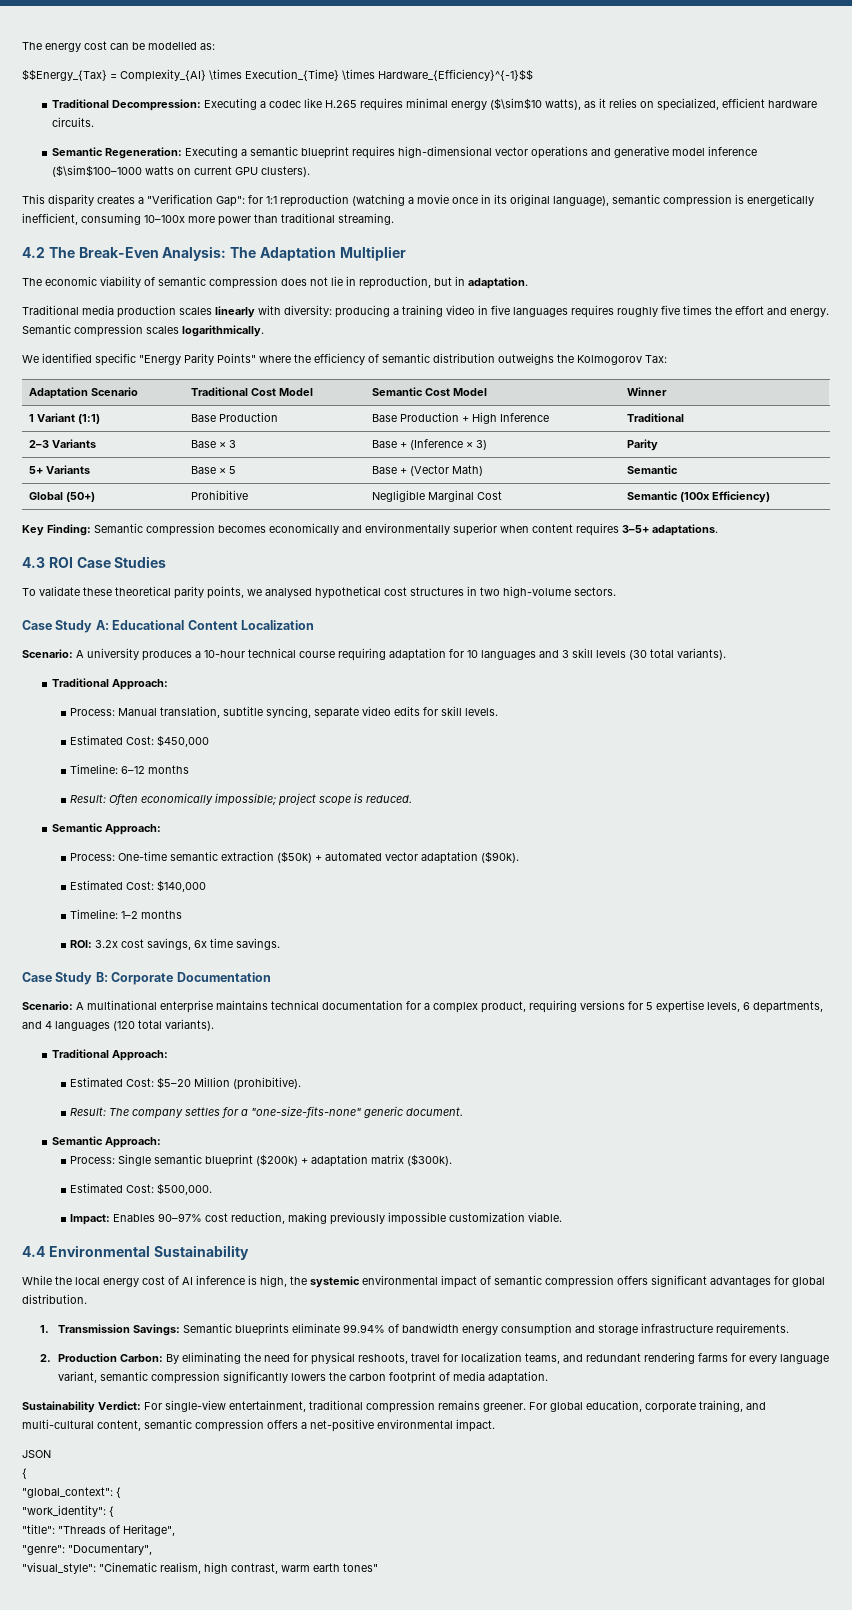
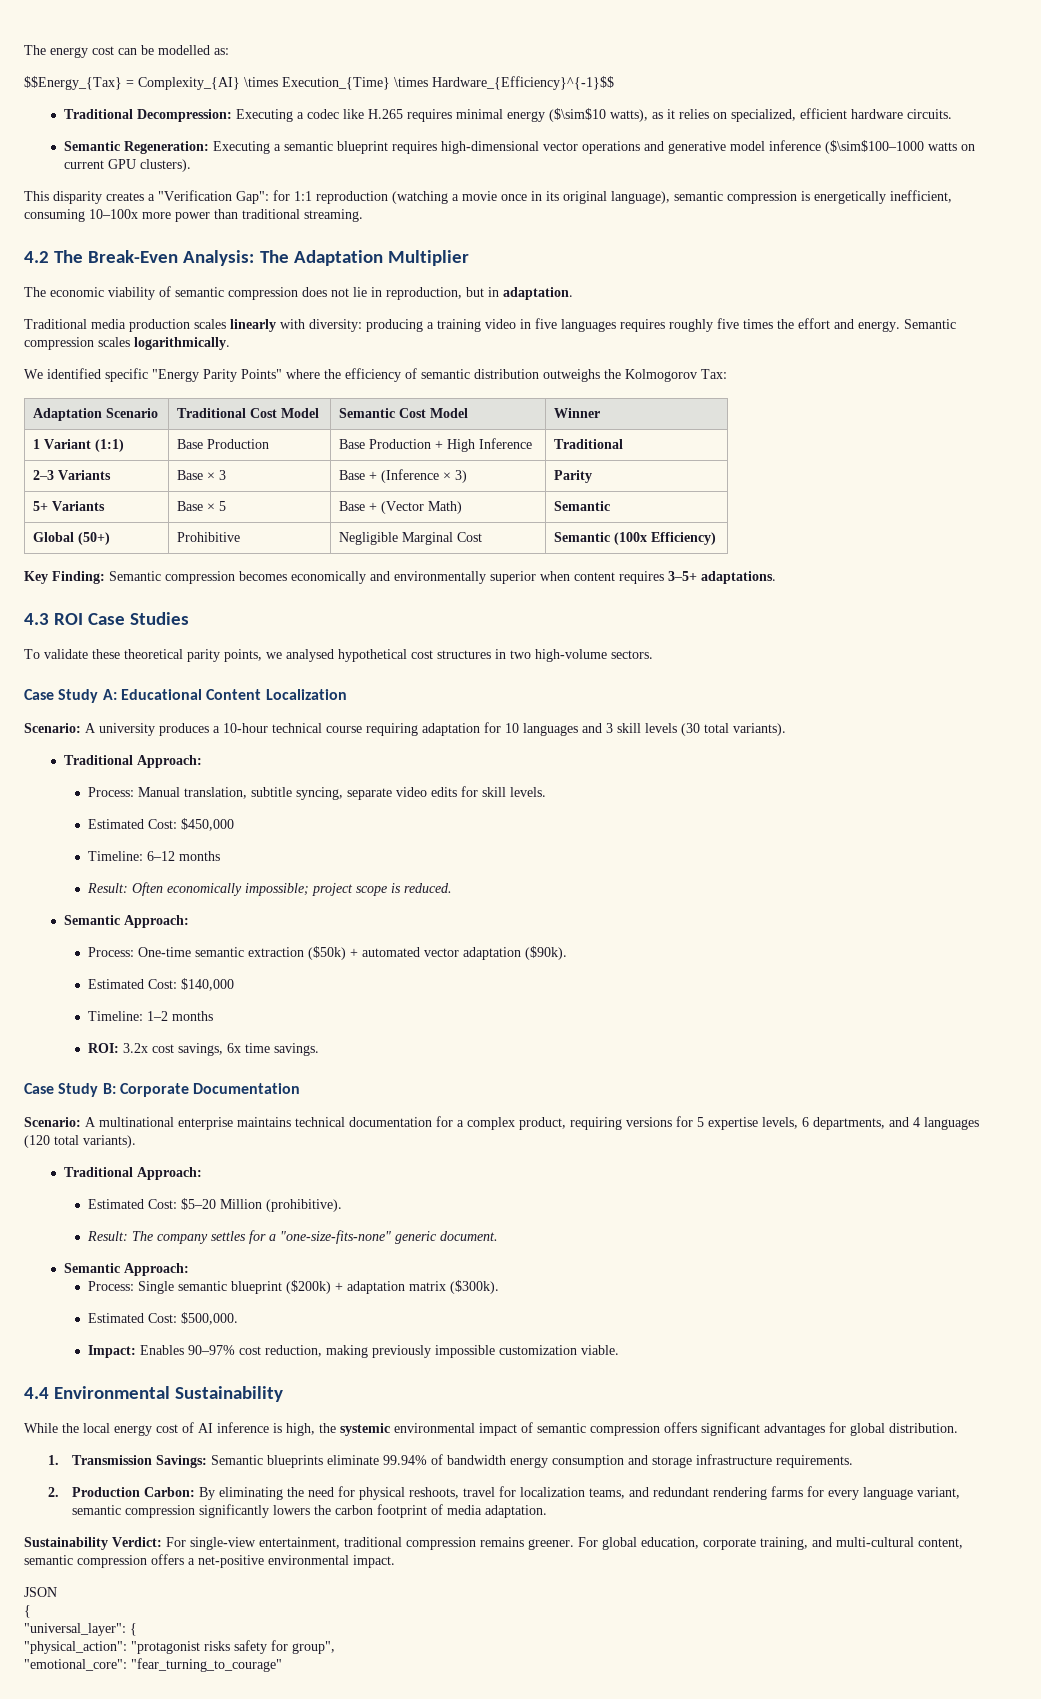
[22,1487,121,1498] [22,1505,114,1517] [22,1524,175,1536] [22,1544,152,1555] [22,1562,378,1574] "global_context": { // "work_identity": { // "title": "Threads of Heritage", // "genre": "Documentary", // "visual_style": "Cinematic realism, high contrast, warm earth tones" -> [24,1623,137,1636] [24,1640,335,1654] [24,1658,282,1672] "universal_layer": { // "physical_action": "protagonist risks safety for group", // "emotional_core": "fear_turning_to_courage"

